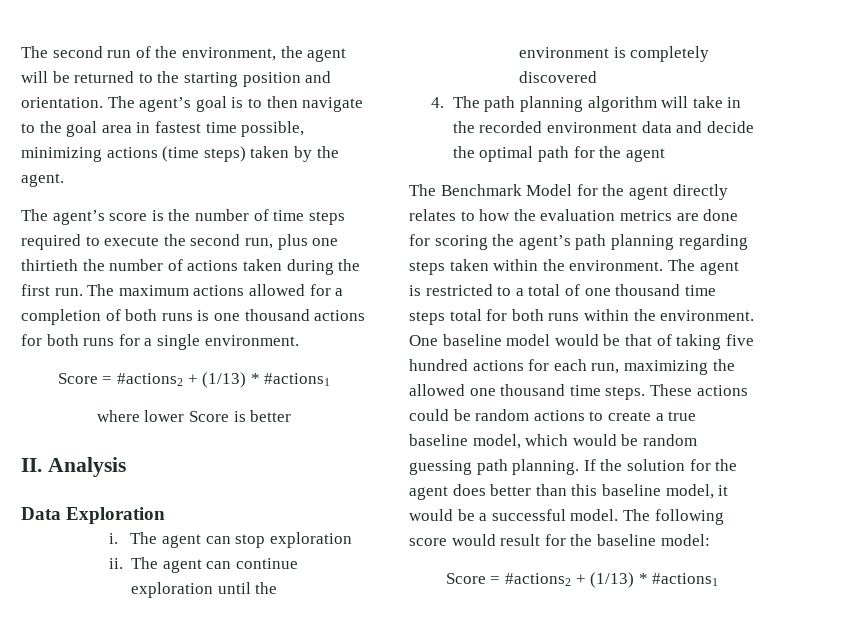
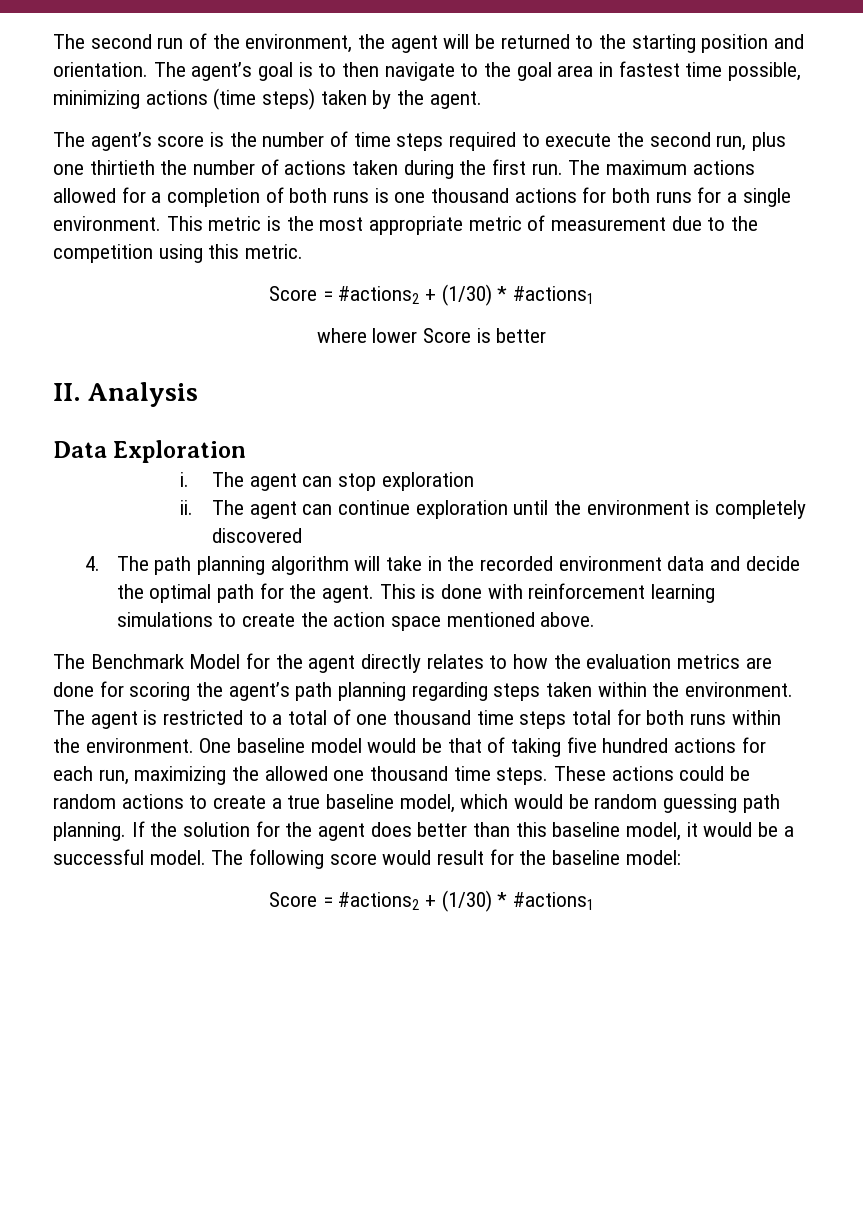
[57,372,247,388] // Score = #actions2 + (1/13) -> [166,215,759,235] [53,244,304,263] [268,284,492,306] This metric is the most appropriate metric of measurement due to the competition using this metric. // Score = #actions2 + (1/30)
[625,148,665,162] agent -> [321,583,715,603] [116,612,596,631] agent. This is done with reinforcement learning simulations to create the action space mentioned above.
[590,572,635,588] (1/13) -> [441,890,492,912] (1/30)

